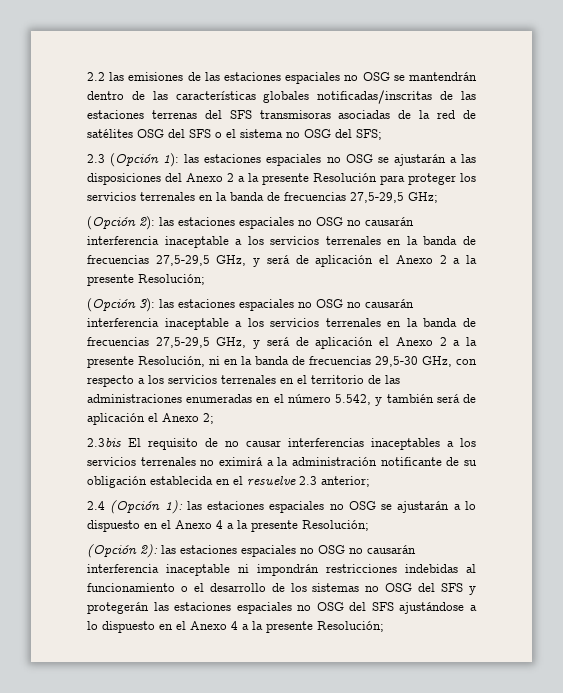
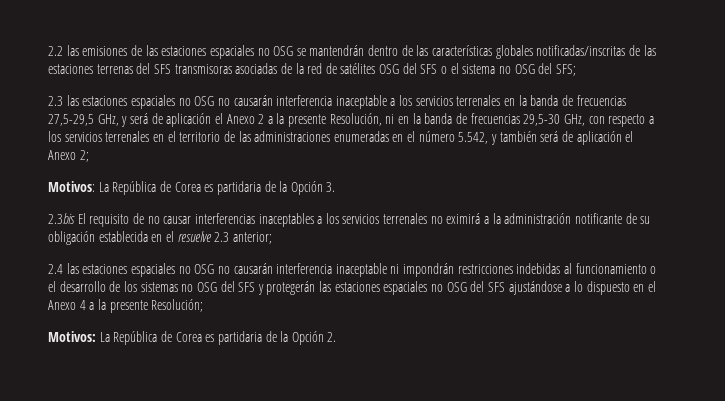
[110,153,476,167] [87,173,476,185] [87,192,438,203] [87,216,414,230] [87,236,476,248] [87,255,478,267] [87,274,205,286] [87,298,155,312] (Opción 1): las estaciones espaciales no OSG se ajustarán a las disposiciones del Anexo 2 a la presente Resolución para proteger los servicios terrenales en la banda de frecuencias 27,5-29,5 GHz; // (Opción 2): las estaciones espaciales no OSG no causarán interferencia inaceptable a los servicios terrenales en la banda de frecuencias 27,5-29,5 GHz, y será de aplicación el Anexo 2 a la presente Resolución; // (Opción 3): -> (63, 101) none
(214, 418) none -> [48,181,336,195] // Motivos: La República de Corea es partidaria de la Opción 3.
[110,500,476,514] [87,520,369,532] [87,544,158,558] (Opción 1): las estaciones espaciales no OSG se ajustarán a lo dispuesto en el Anexo 4 a la presente Resolución; // (Opción 2): -> (63, 269) none
(384, 626) none -> [48,331,337,345] // Motivos: La República de Corea es partidaria de la Opción 2.

